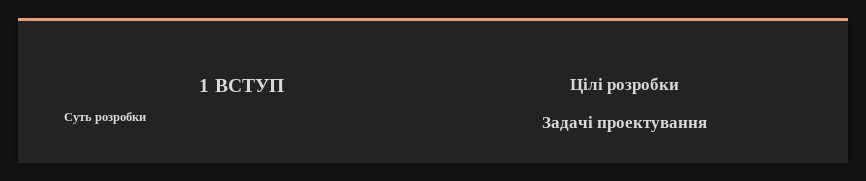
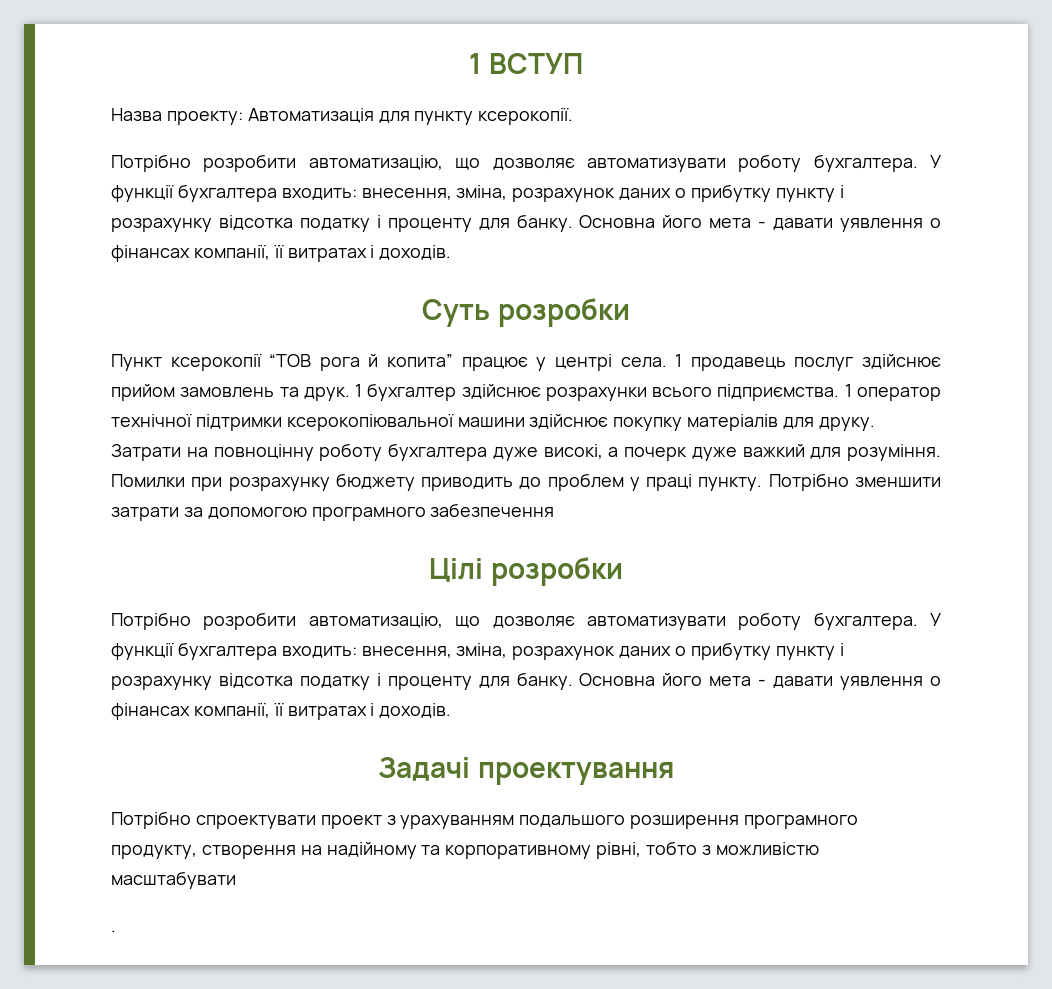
[64,112,147,124] [569,77,680,94] [541,116,708,132] Суть розробки // Цілі розробки // Задачі проектування -> [111,108,574,125] [111,154,941,172] [111,184,844,202] [111,214,941,232] [111,245,452,262] [422,298,630,327] [111,354,942,371] [111,383,941,401] [111,414,875,431] [111,443,941,461] [111,473,941,491] [111,503,555,521] [429,557,623,586] [111,612,941,630] [111,642,844,660] [111,672,941,690] [111,703,452,720] [378,757,674,785] [111,811,859,829] [111,841,819,859] [111,871,236,889] [111,930,116,932] Назва проекту: Автоматизація для пункту ксерокопії. // Потрібно розробити автоматизацію, що дозволяє автоматизувати роботу бухгалтера. У функції бухгалтера входить: внесення, зміна, розрахунок даних о прибутку пункту і розрахунку відсотка податку і проценту для банку. Основна його мета - давати уявлення о фінансах компанії, її витратах і доходів. // Суть розробки // Пункт ксерокопії “ТОВ рога й копита” працює у центрі села. 1 продавець послуг здійснює прийом замовлень та друк. 1 бухгалтер здійснює розрахунки всього підприємства. 1 оператор технічної підтримки ксерокопіювальної машини здійснює покупку матеріалів для друку. Затрати на повноцінну роботу бухгалтера дуже високі, а почерк дуже важкий для розуміння. Помилки при розрахунку бюджету приводить до проблем у праці пункту. Потрібно зменшити затрати за допомогою програмного забезпечення // Цілі розробки // Потрібно розробити автоматизацію, що дозволяє автоматизувати роботу бухгалтера. У функції бухгалтера входить: внесення, зміна, розрахунок даних о прибутку пункту і розрахунку відсотка податку і проценту для банку. Основна його мета - давати уявлення о фінансах компанії, її витратах і доходів. // Задачі проектування // Потрібно спроектувати проект з урахуванням подальшого розширення програмного продукту, створення на надійному та корпоративному рівні, тобто з можливістю масштабувати // .

